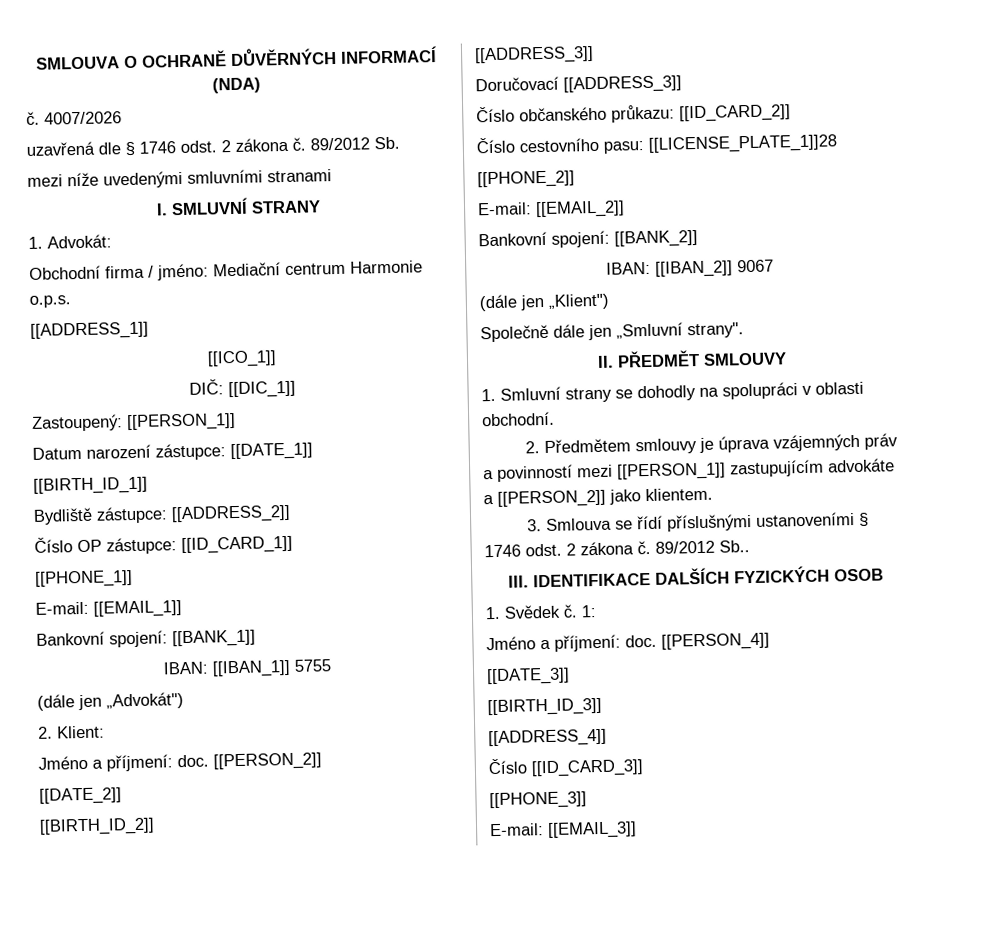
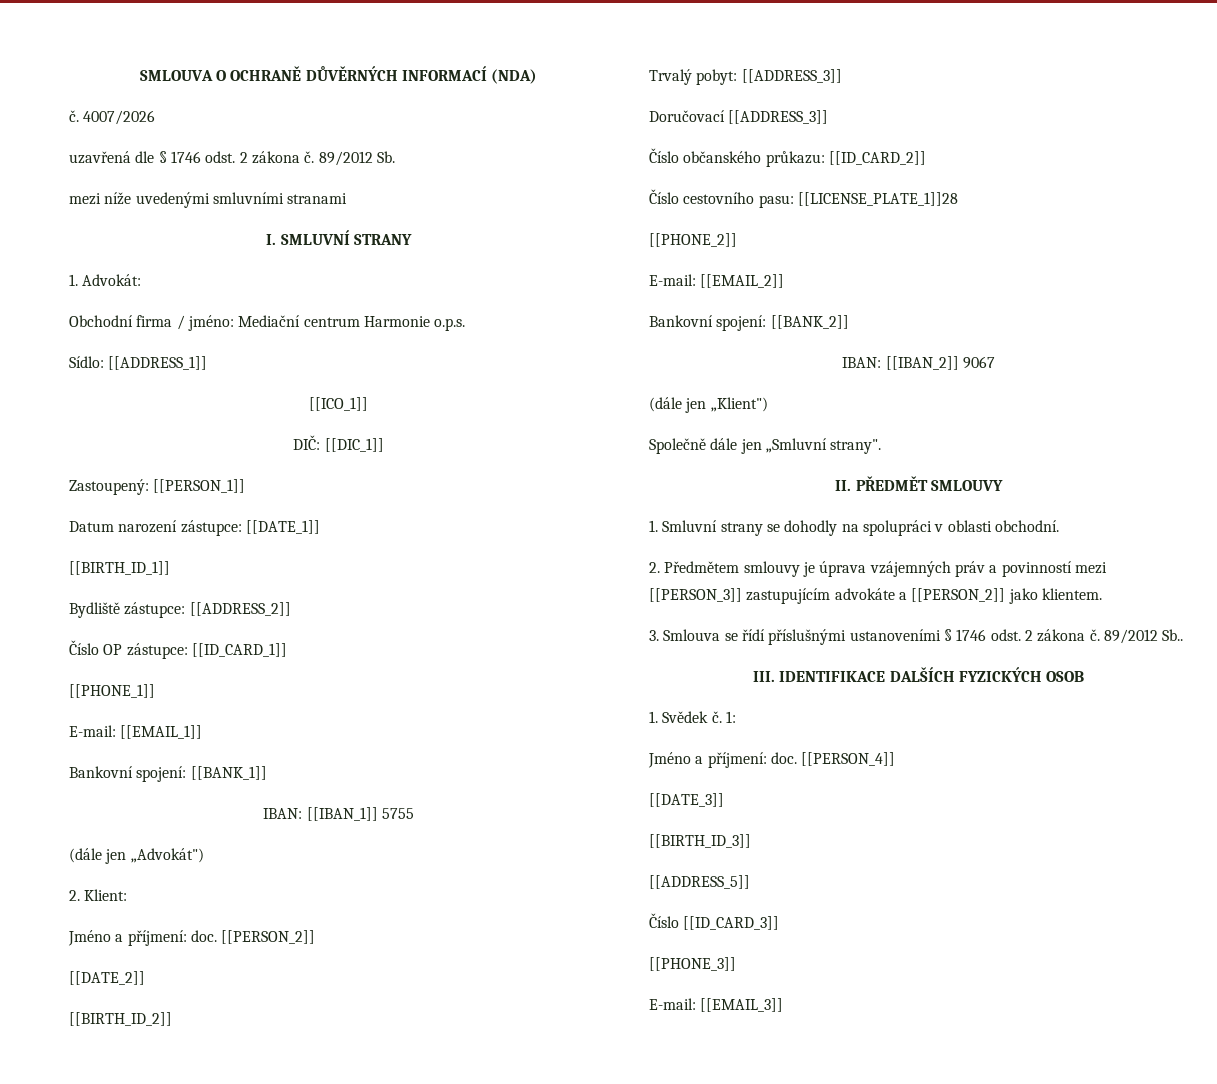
(71, 301) none -> [69,356,104,368] Sídlo:
(155, 826) none -> [649,69,738,85] Trvalý pobyt:
[617,462,726,481] [[PERSON_1]] -> [649,588,742,602] [[PERSON_3]]
[488,728,607,748] [[ADDRESS_4]] -> [649,875,750,889] [[ADDRESS_5]]

